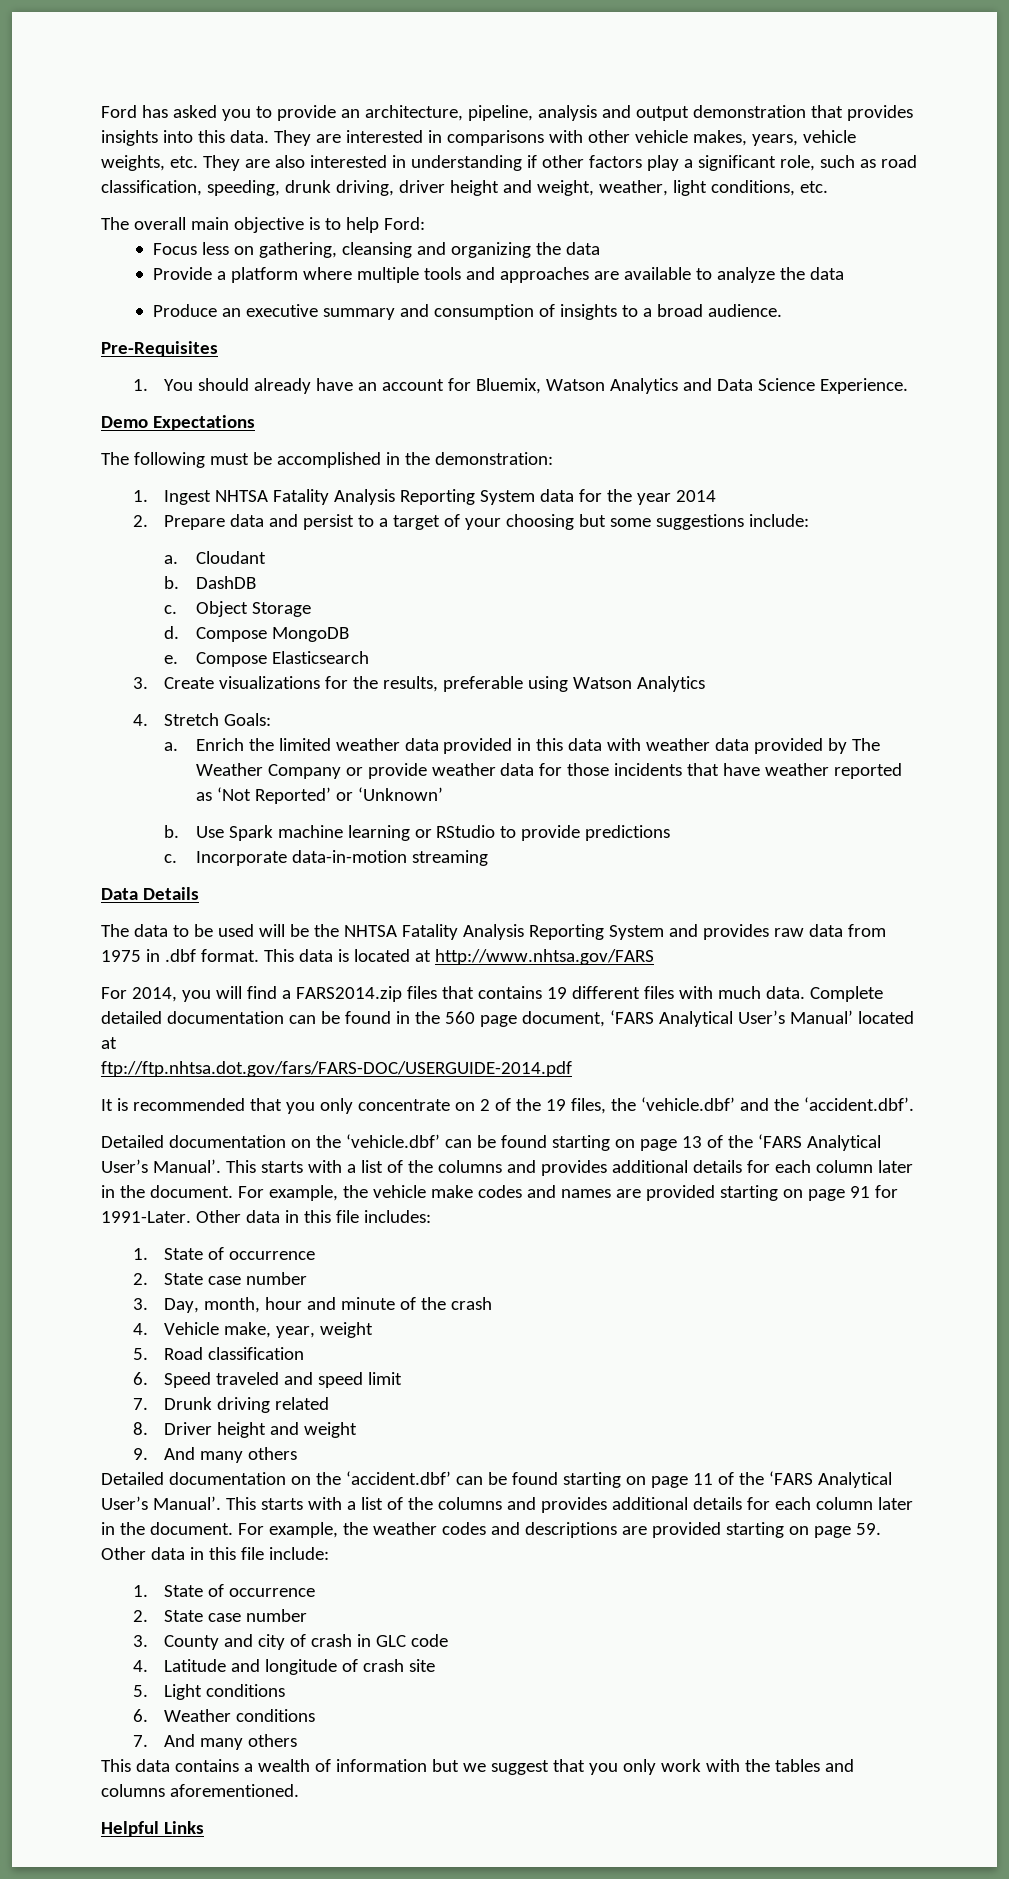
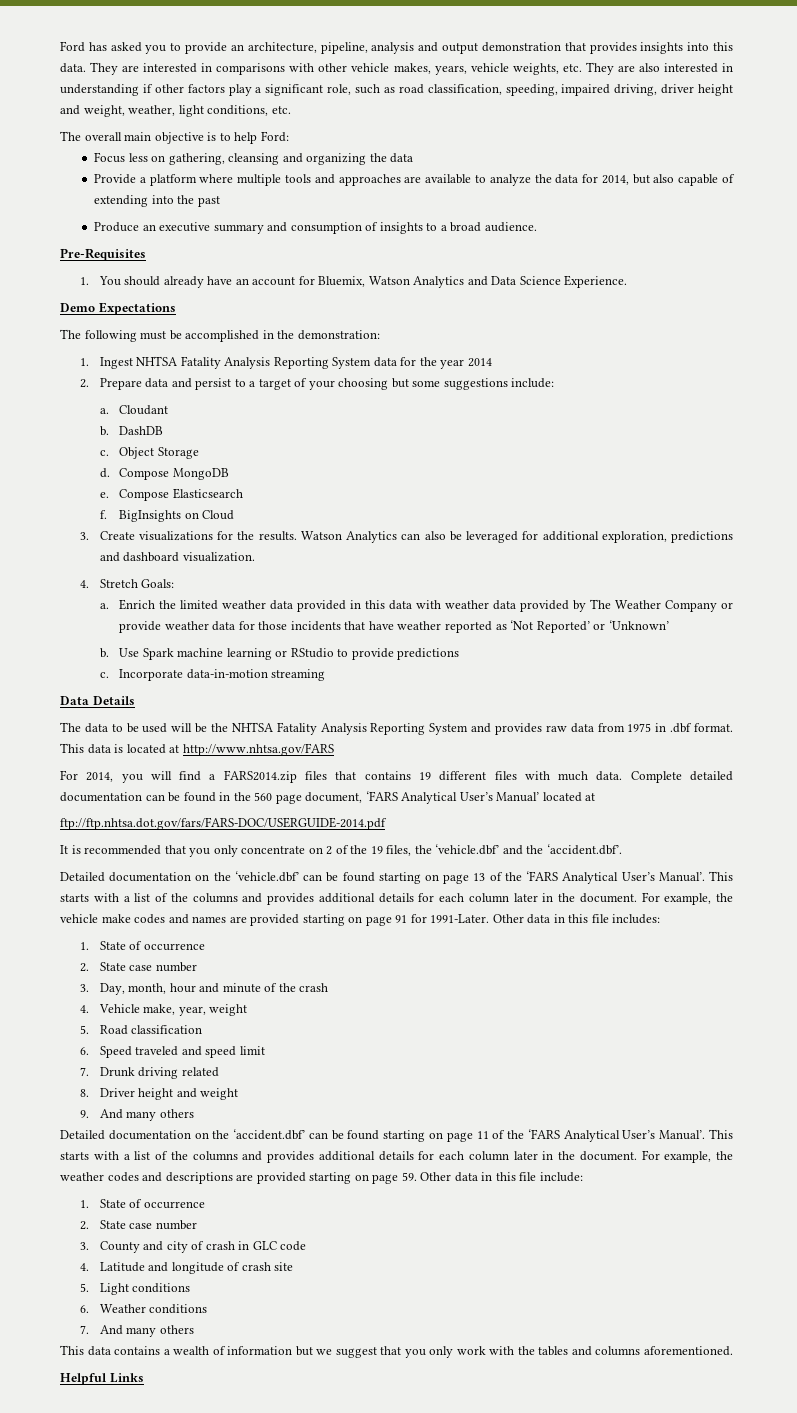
[284,180,331,193] drunk -> [561,84,611,96] impaired
(844, 273) none -> [582,174,735,186] [94,195,220,207] for 2014, but also capable of extending into the past
(369, 657) none -> [99,510,235,522] // f. BigInsights on Cloud
[382,676,705,692] results, preferable using Watson Analytics -> [258,531,733,543] [99,552,255,562] results. Watson Analytics can also be leveraged for additional exploration, predictions and dashboard visualization.

